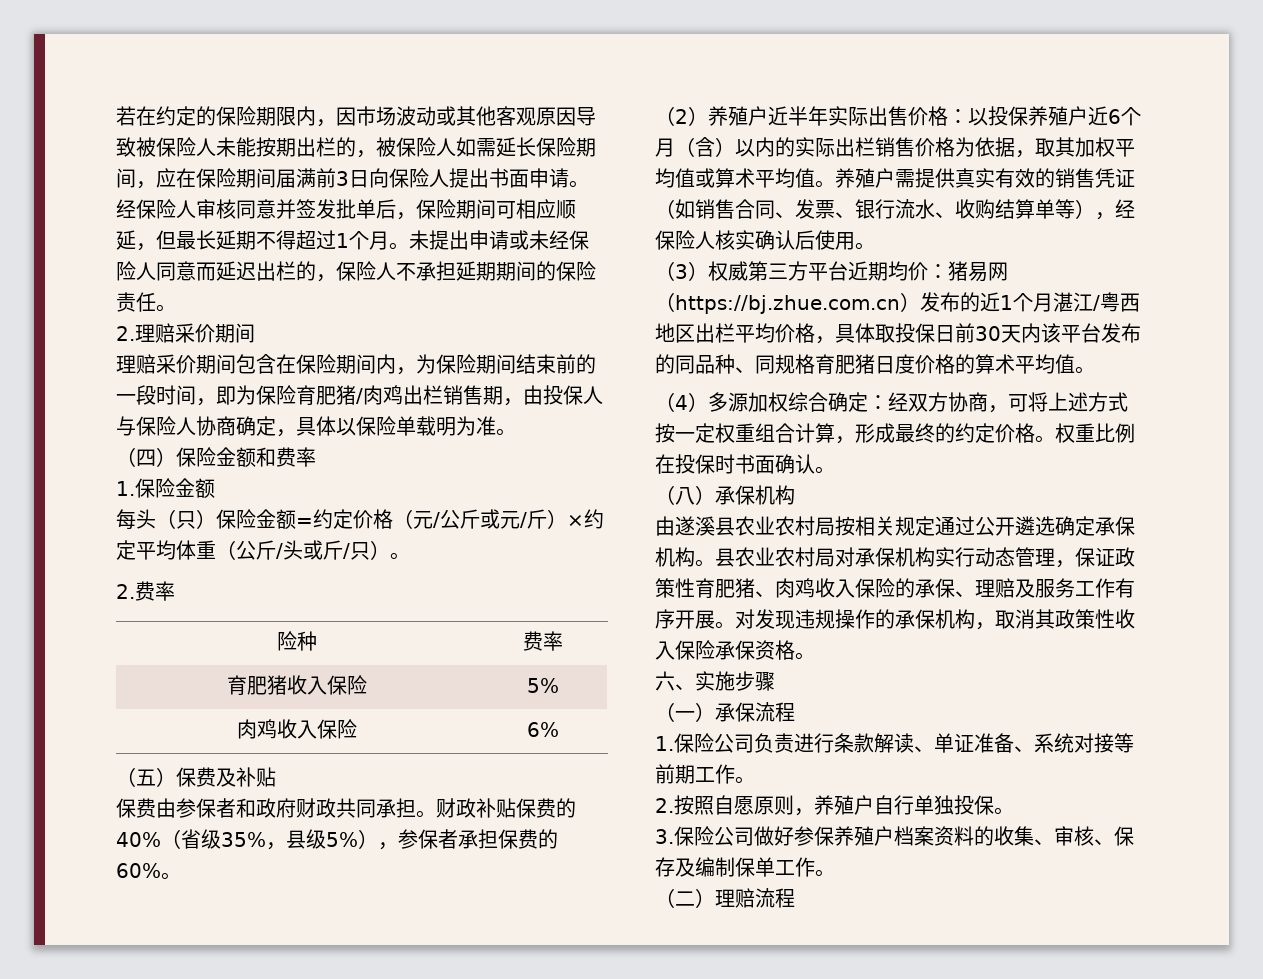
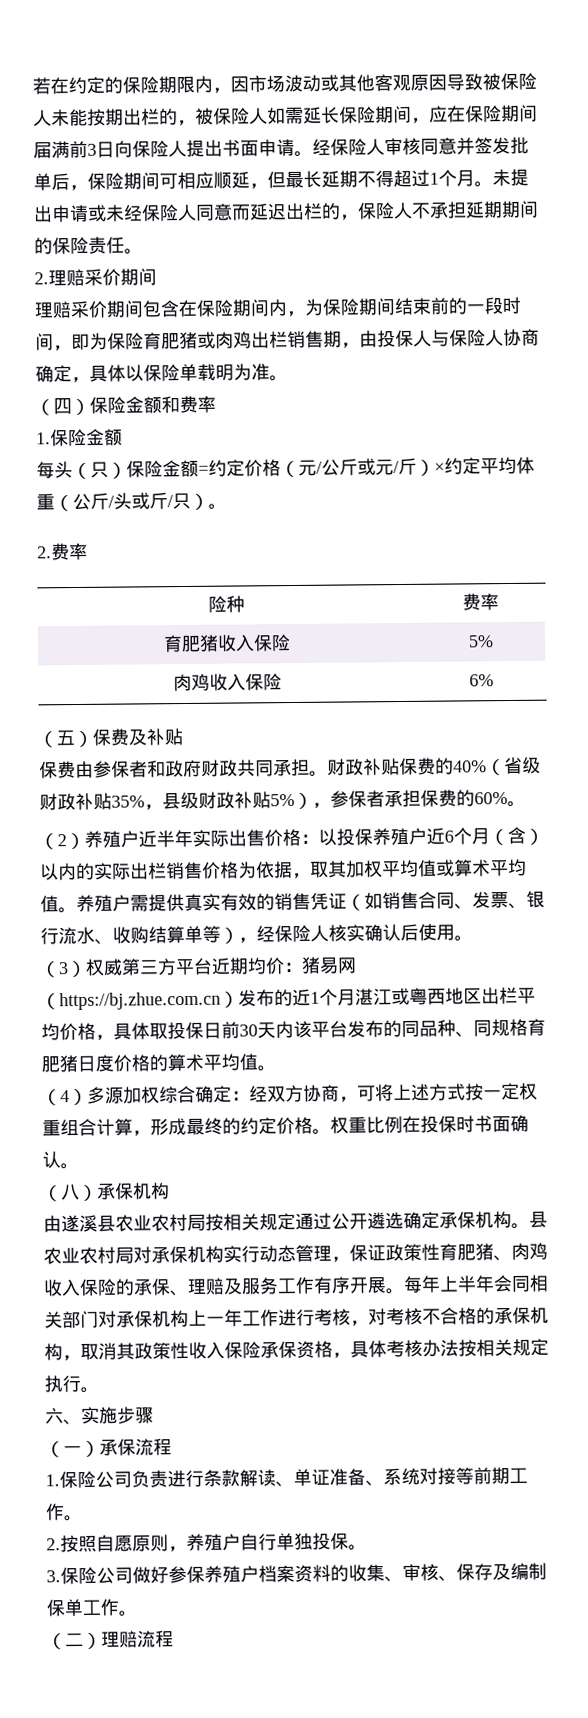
[356,388,363,404] / -> [197,331,216,349] 或
(221, 839) none -> [39,792,112,811] 财政补贴
(326, 839) none -> [198,791,271,809] 财政补贴
[1093,295,1100,311] / -> [391,987,410,1006] 或
[735,609,875,629] 对发现违规操作 -> [403,1274,549,1294] [44,1307,477,1329] 每年上半年会同相关部门对承保机构上一年工作进行考核，对考核不合格
(795, 650) none -> [332,1338,549,1359] [44,1374,81,1393] ，具体考核办法按相关规定执行

